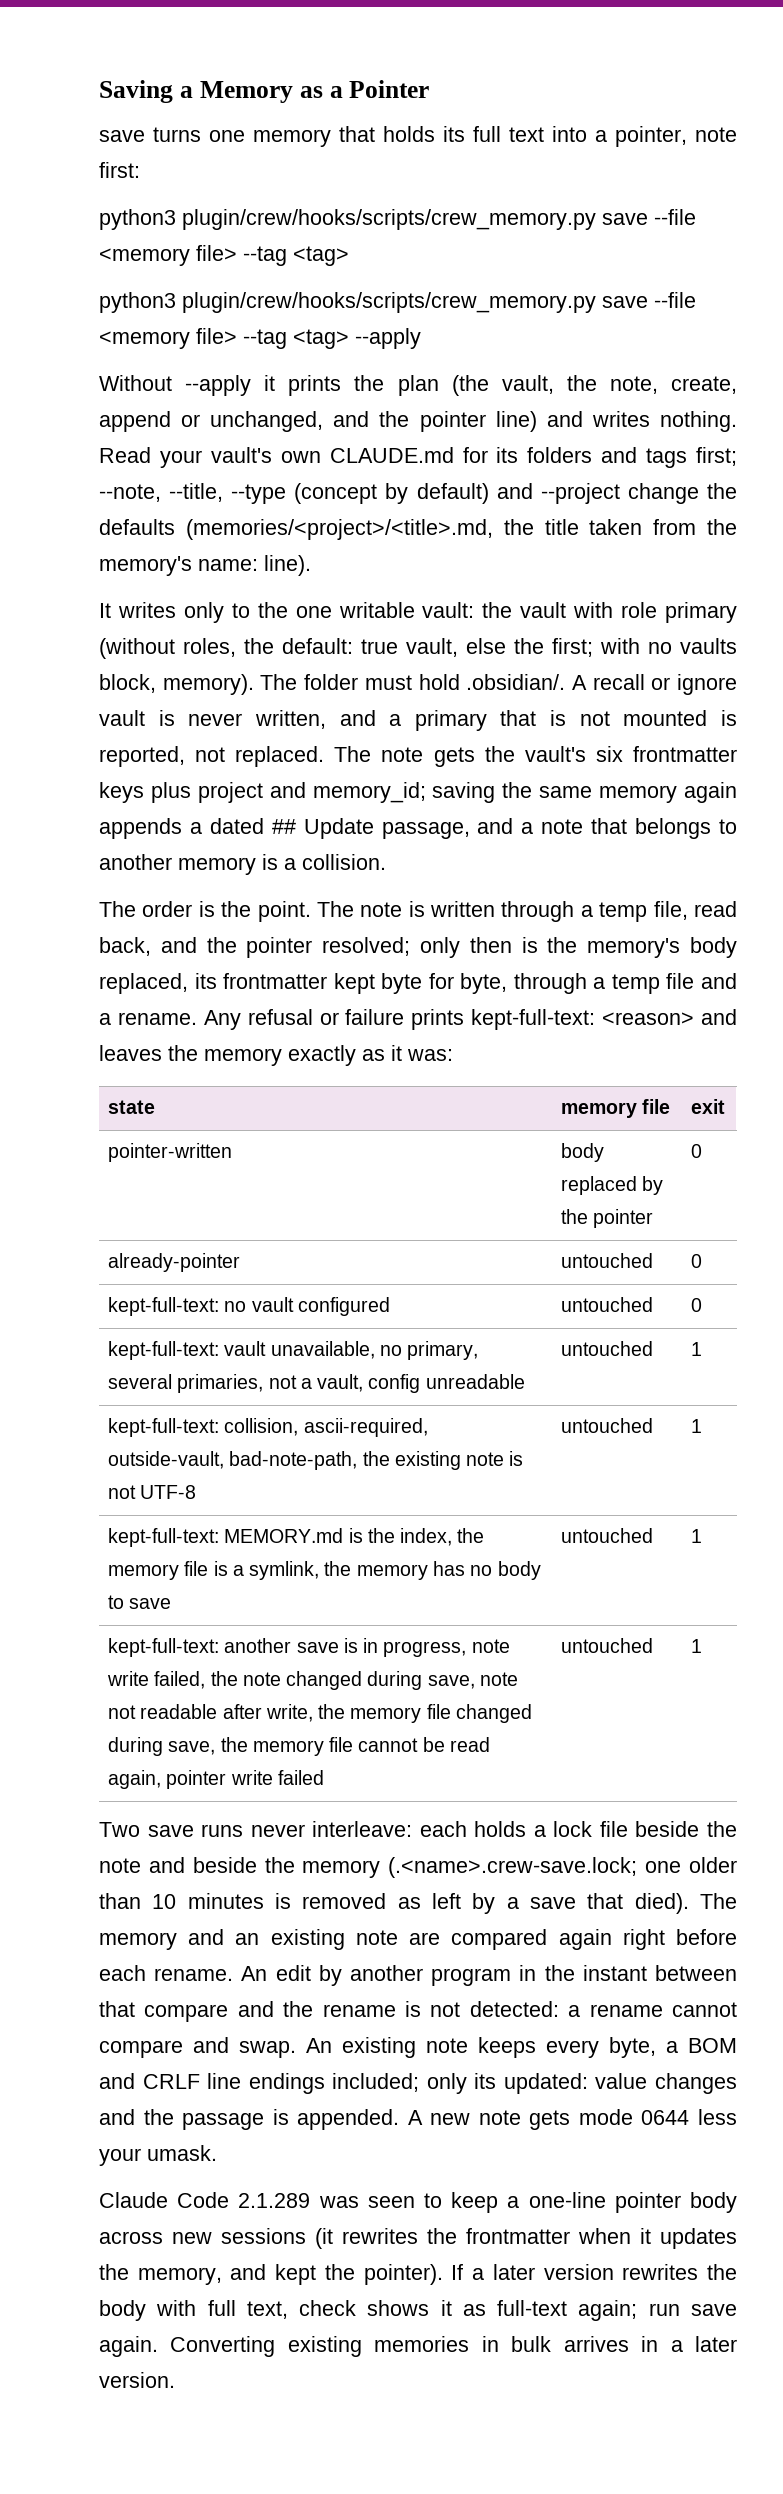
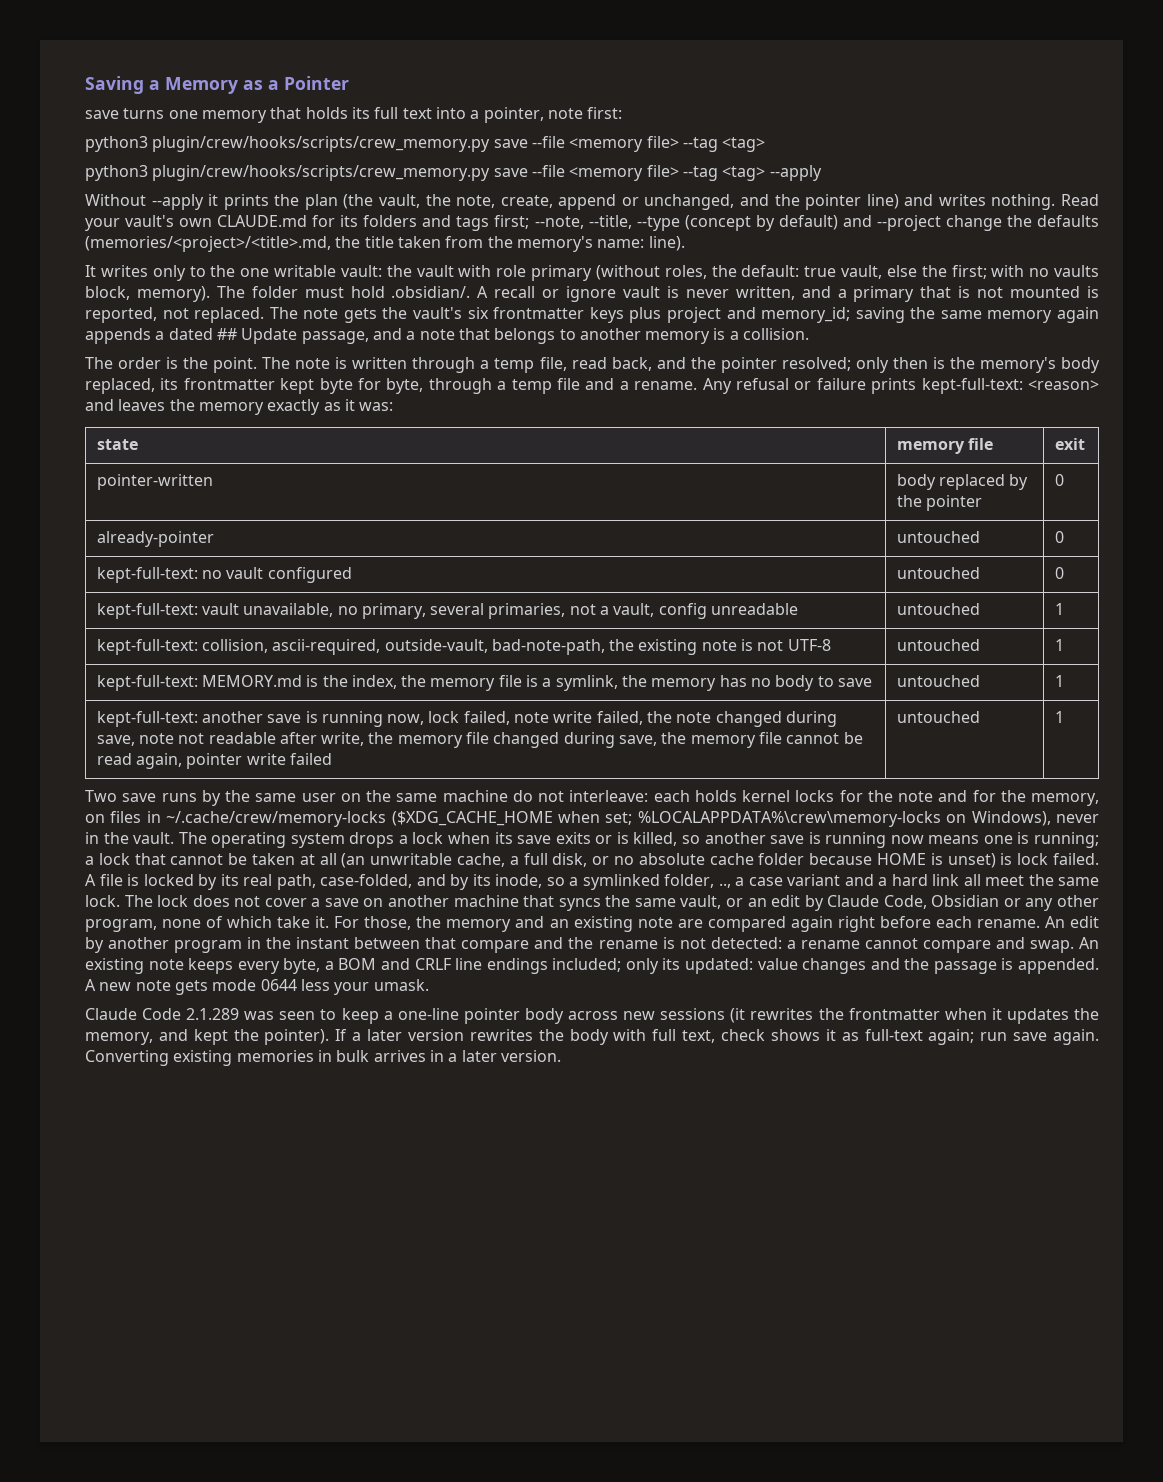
[363,1638,467,1657] in progress, -> [321,711,510,727] running now, lock failed,
[250,1821,737,1837] [99,1857,737,1878] [99,1893,737,1914] never interleave: each holds a lock file beside the note and beside the memory (.<name>.crew-save.lock; one older than 10 minutes is removed as left by a save that died). The -> [201,790,1099,806] [85,811,1099,827] [85,832,1099,848] [85,853,1099,868] [85,874,1099,890] [85,895,1099,911] [85,916,442,932] by the same user on the same machine do not interleave: each holds kernel locks for the note and for the memory, on files in ~/.cache/crew/memory-locks ($XDG_CACHE_HOME when set; %LOCALAPPDATA%\crew\memory-locks on Windows), never in the vault. The operating system drops a lock when its save exits or is killed, so another save is running now means one is running; a lock that cannot be taken at all (an unwritable cache, a full disk, or no absolute cache folder because HOME is unset) is lock failed. A file is locked by its real path, case-folded, and by its inode, so a symlinked folder, .., a case variant and a hard link all meet the same lock. The lock does not cover a save on another machine that syncs the same vault, or an edit by Claude Code, Obsidian or any other program, none of which take it. For those, the

